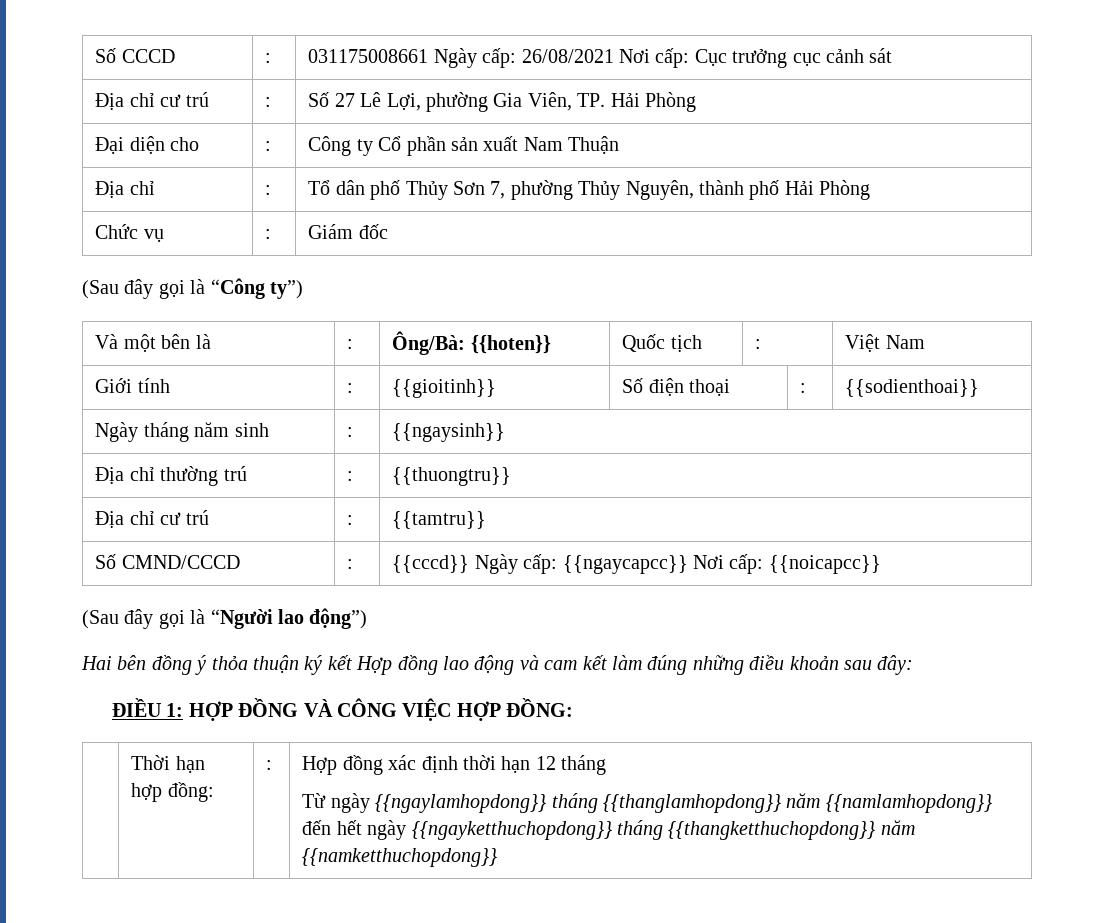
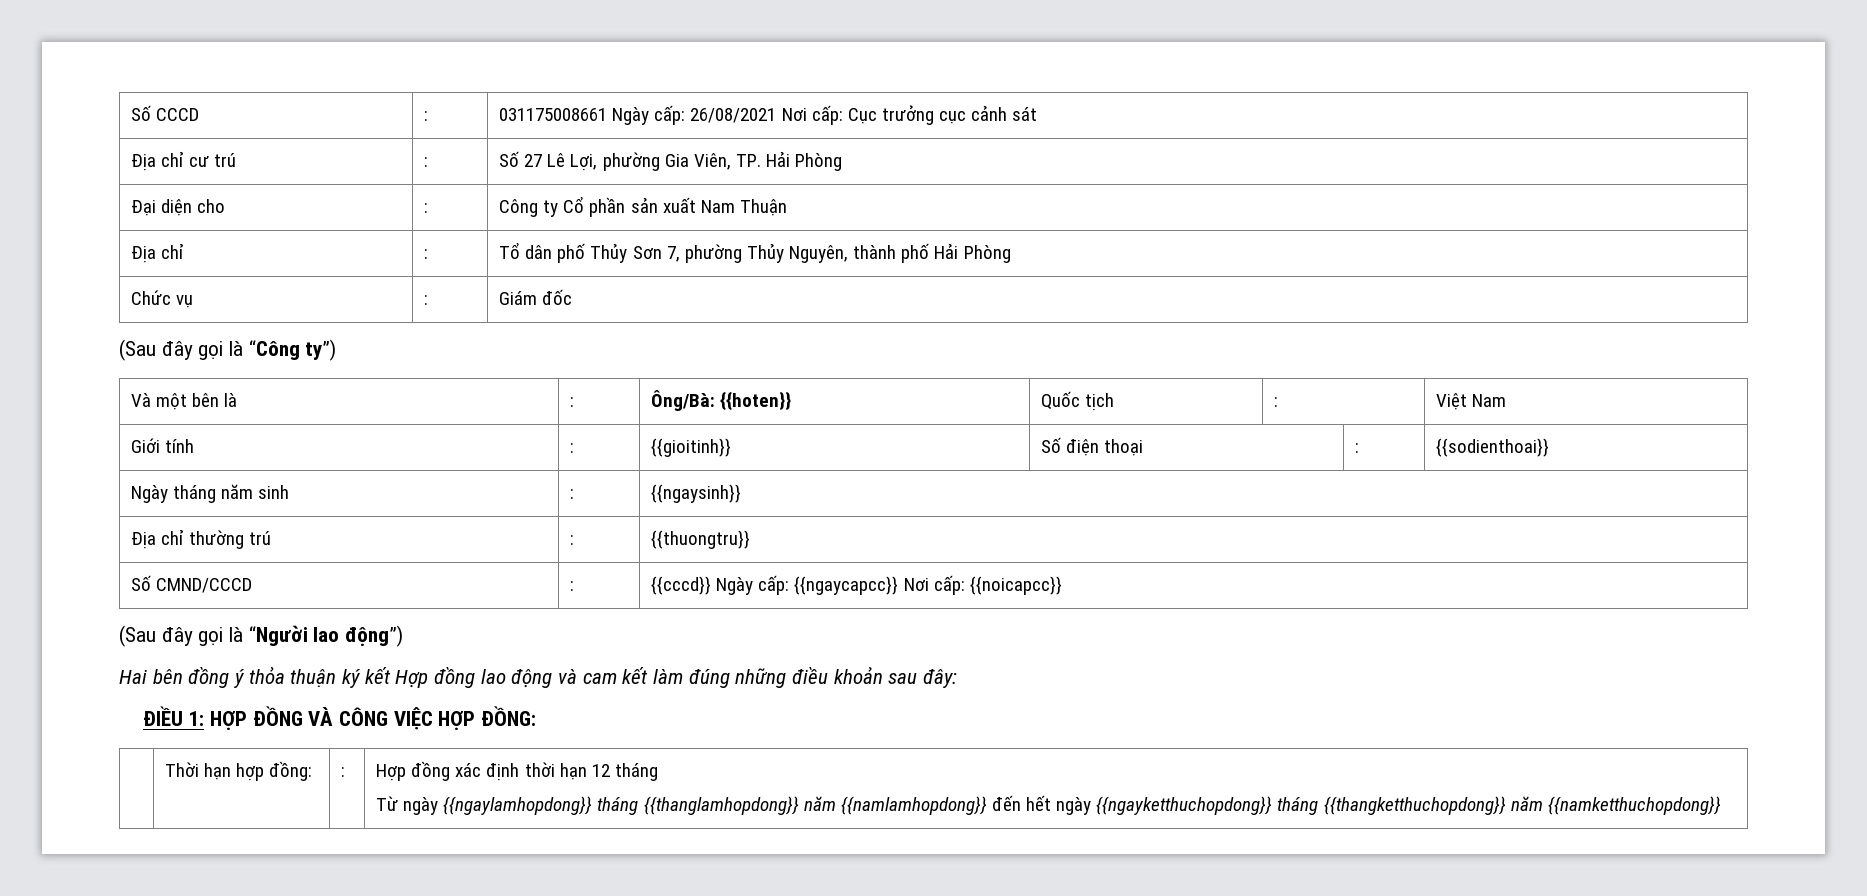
[95,510,209,528] [347,515,354,525] [392,511,487,529] // Địa chỉ cư trú | : | {{tamtru}} -> (750, 539) none

